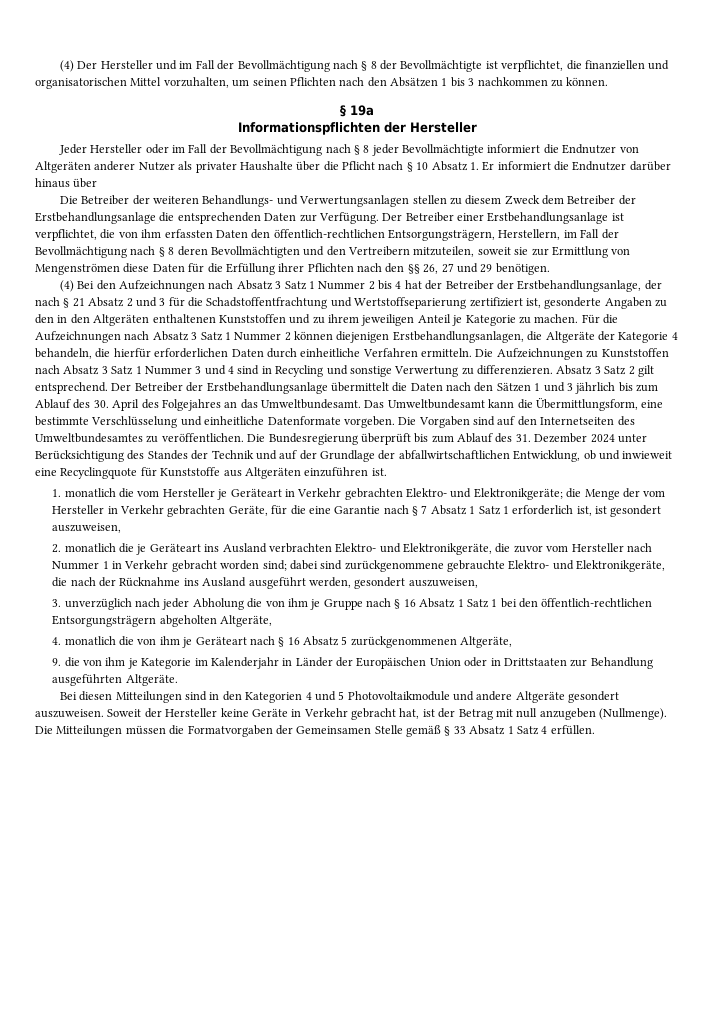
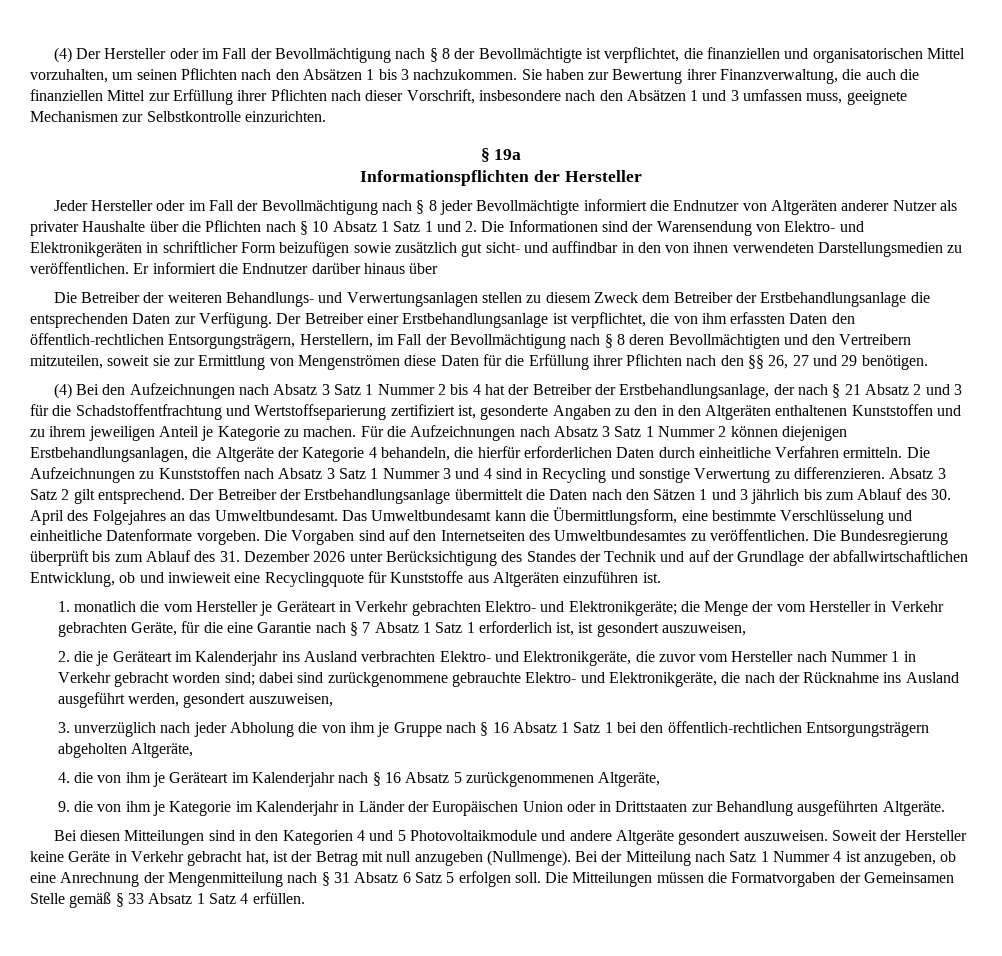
[156,60,178,70] und -> [169,48,199,59] oder
[477,77,609,87] nachkommen zu können. -> [413,69,920,84] [30,89,907,105] [30,111,326,122] nachzukommen. Sie haben zur Bewertung ihrer Finanzverwaltung, die auch die finanziellen Mittel zur Erfüllung ihrer Pflichten nach dieser Vorschrift, insbesondere nach den Absätzen 1 und 3 umfassen muss, geeignete Mechanismen zur Selbstkontrolle einzurichten.
[342,161,375,170] Pflicht -> [205,220,262,232] Pflichten
[469,162,479,170] 1. -> [380,220,864,236] [30,241,963,257] [30,262,129,274] 1 Satz 1 und 2. Die Informationen sind der Warensendung von Elektro- und Elektronikgeräten in schriftlicher Form beizufügen sowie zusätzlich gut sicht- und auffindbar in den von ihnen verwendeten Darstellungsmedien zu veröffentlichen.
[590,434,615,443] 2024 -> [313,551,346,562] 2026
[64,543,116,552] monatlich -> (70, 656) none
(201, 547) none -> [174,651,279,666] im Kalenderjahr
[64,636,116,645] monatlich -> (70, 777) none
(247, 640) none -> [231,772,335,787] im Kalenderjahr
(667, 714) none -> [575,851,957,866] [30,871,541,887] Bei der Mitteilung nach Satz 1 Nummer 4 ist anzugeben, ob eine Anrechnung der Mengenmitteilung nach § 31 Absatz 6 Satz 5 erfolgen soll.

